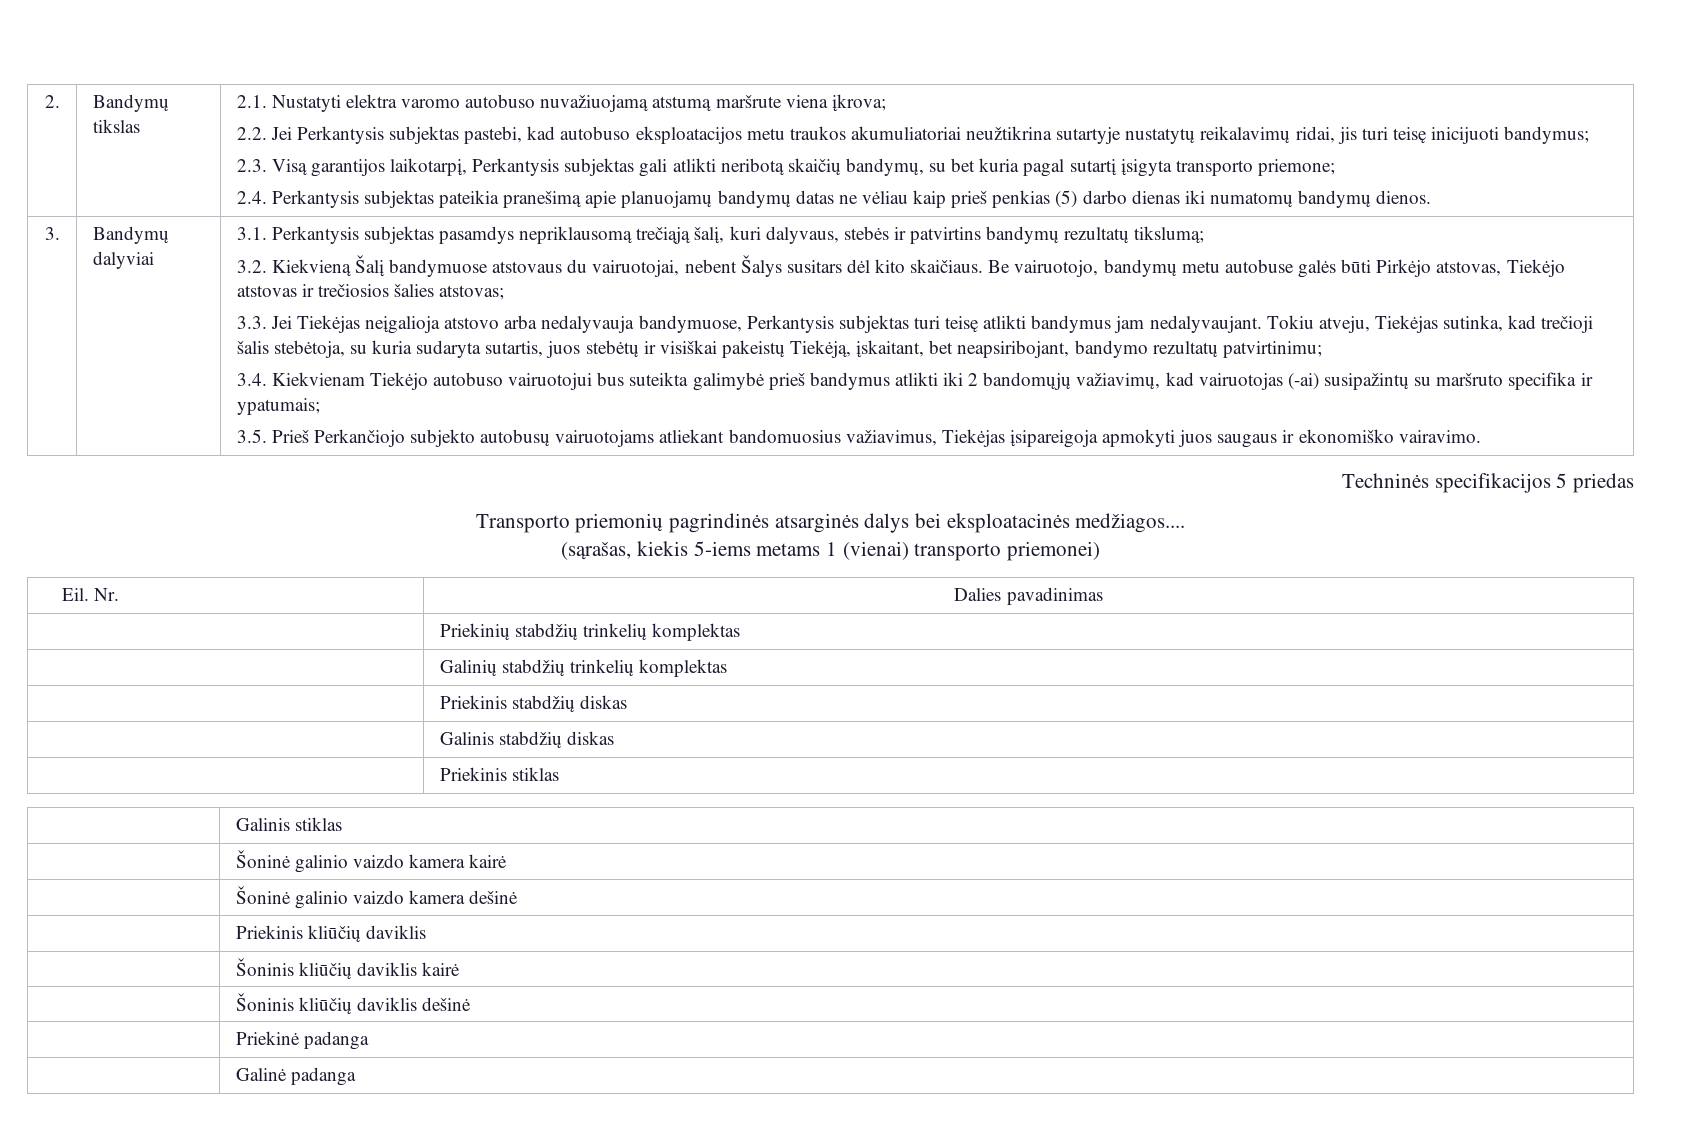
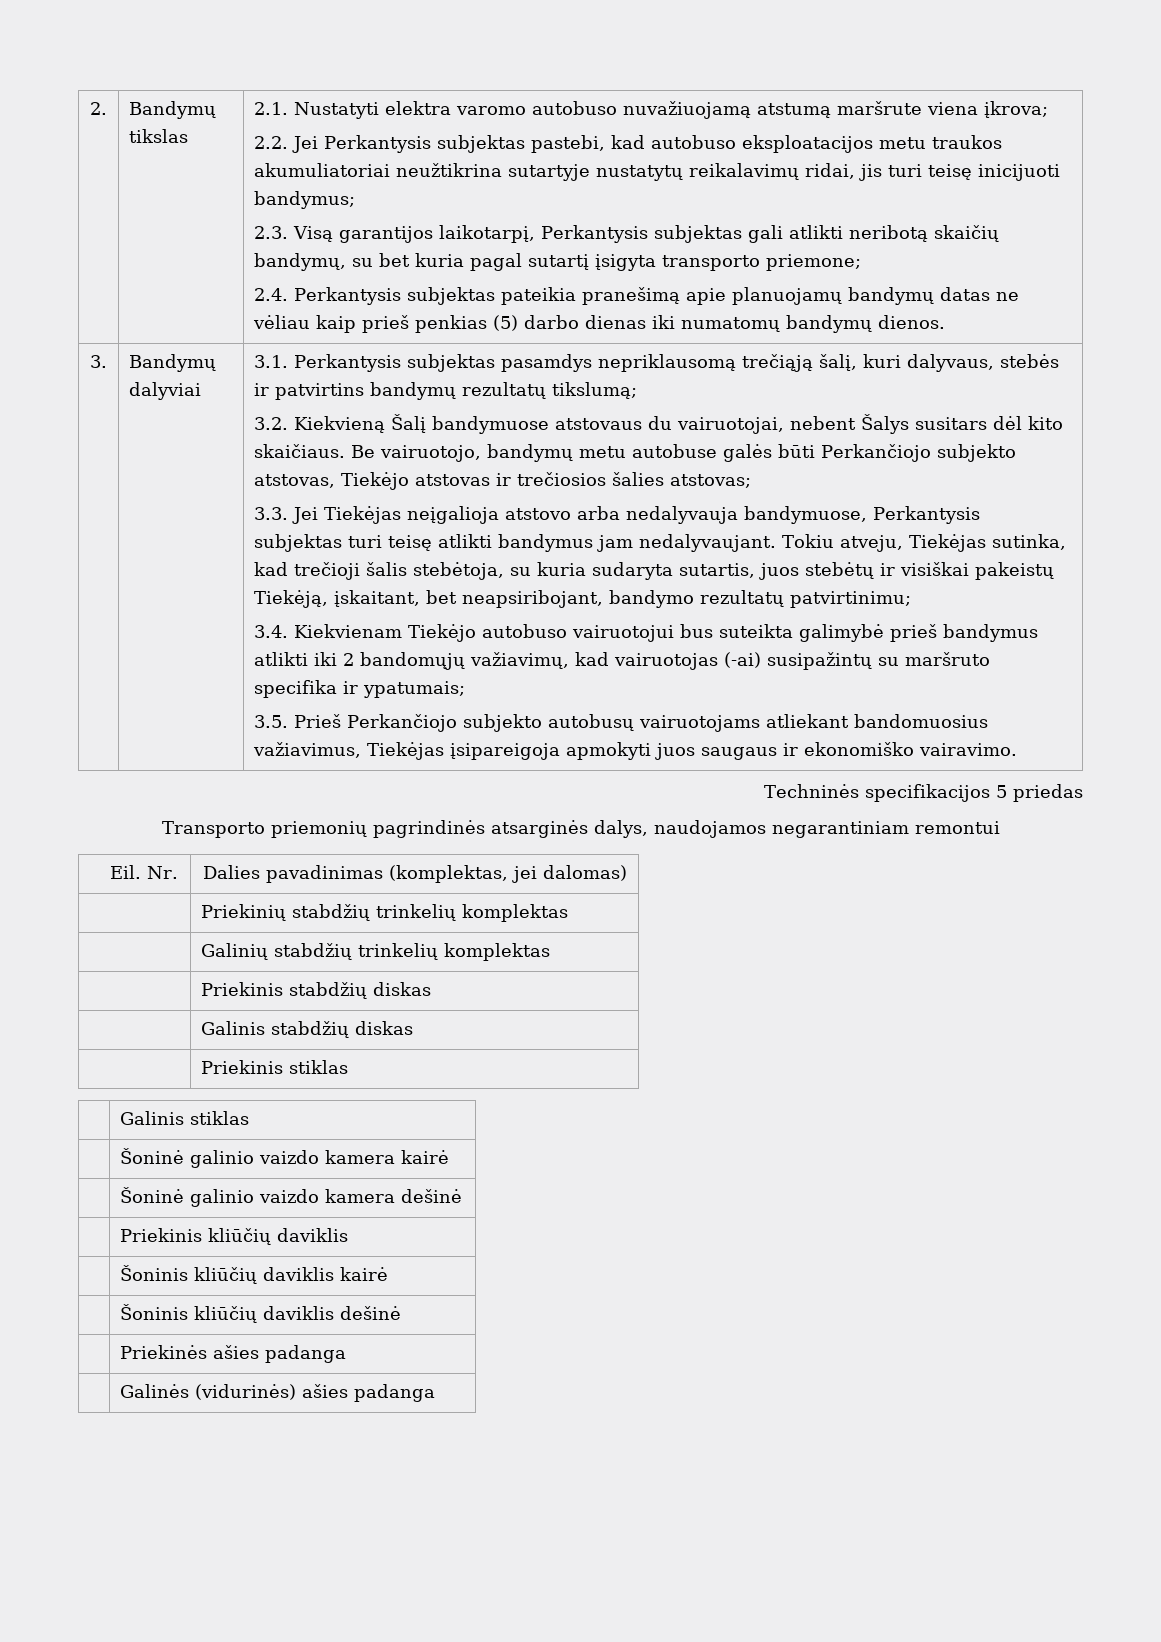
[1376,259,1432,277] Pirkėjo -> [821,444,1016,462] Perkančiojo subjekto
[864,513,1186,533] [561,541,1100,561] dalys bei eksploatacinės medžiagos.... // (sąrašas, kiekis 5-iems metams 1 (vienai) transporto priemonei) -> [593,820,1000,838] dalys, naudojamos negarantiniam remontui
(1103, 596) none -> [388,865,627,883] (komplektas, jei dalomas)
[235,1031,300,1045] Priekinė -> [120,1345,260,1359] Priekinės ašies
[235,1068,287,1081] Galinė -> [120,1384,349,1400] Galinės (vidurinės) ašies

